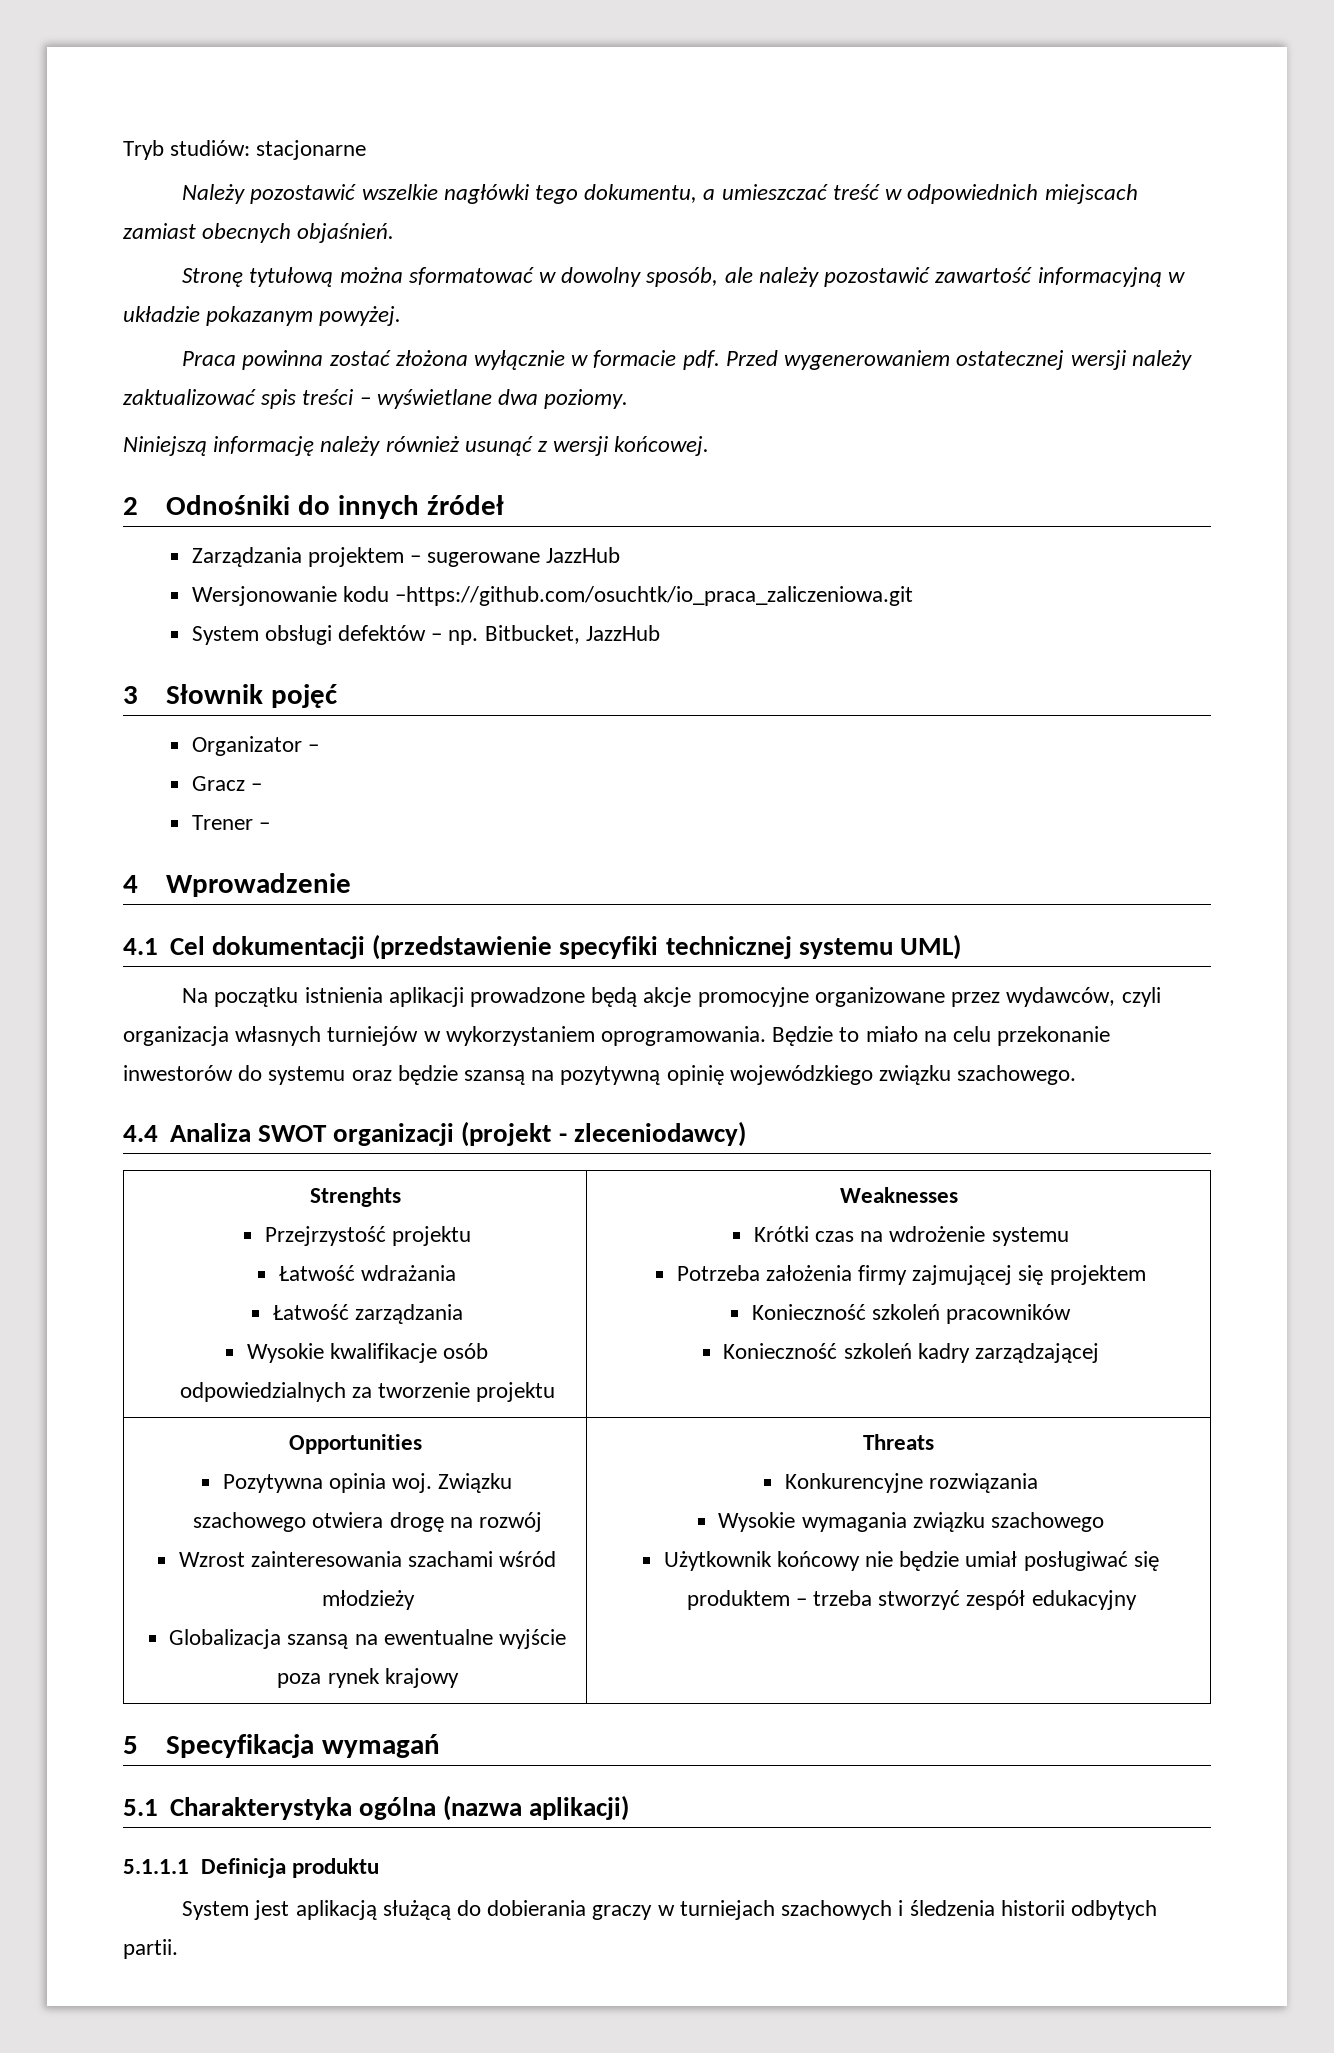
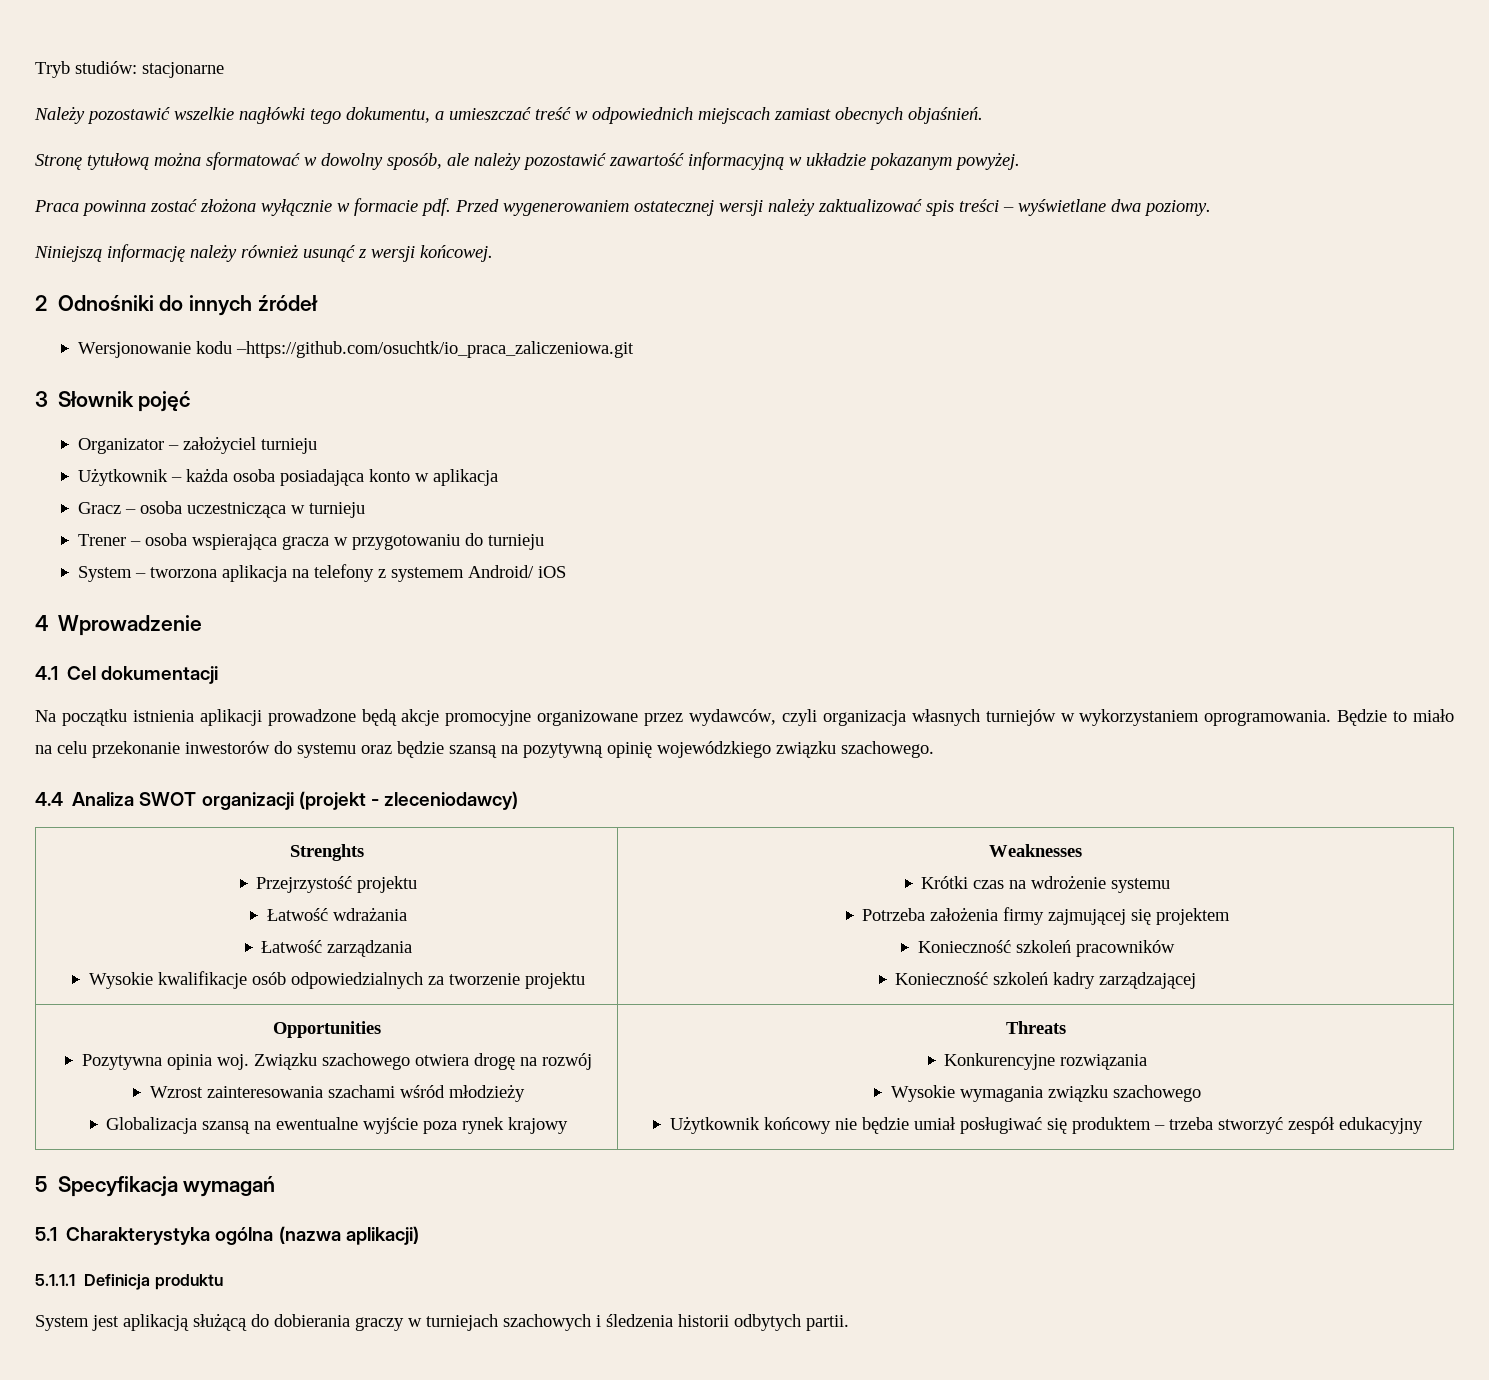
[191,547,621,567] [191,586,914,606] [191,625,660,645] Zarządzania projektem – sugerowane JazzHub // Wersjonowanie kodu –https://github.com/osuchtk/io_praca_zaliczeniowa.git // System obsługi defektów – np. Bitbucket, JazzHub -> [78,341,635,358] Wersjonowanie kodu –https://github.com/osuchtk/io_praca_zaliczeniowa.git
[191,776,262,791] [191,815,270,830] // Gracz – // Trener – -> [183,436,318,454] [78,468,499,486] [78,501,366,518] [78,533,545,550] [78,564,567,582] założyciel turnieju // Użytkownik – każda osoba posiadająca konto w aplikacja // Gracz – osoba uczestnicząca w turnieju // Trener – osoba wspierająca gracza w przygotowaniu do turnieju // System – tworzona aplikacja na telefony z systemem Android/ iOS
[372,934,962,960] (przedstawienie specyfiki technicznej systemu UML) -> (219, 675) none

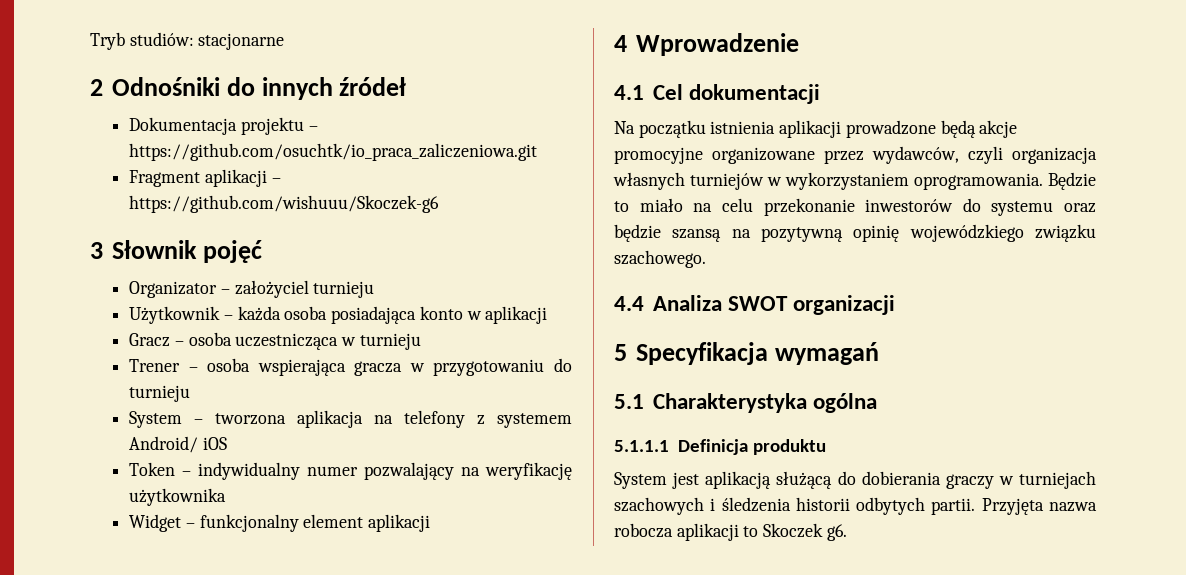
[34,106,983,124] [35,152,1020,170] [34,198,1211,216] [34,244,493,262] // Należy pozostawić wszelkie nagłówki tego dokumentu, a umieszczać treść w odpowiednich miejscach zamiast obecnych objaśnień. // Stronę tytułową można sformatować w dowolny sposób, ale należy pozostawić zawartość informacyjną w układzie pokazanym powyżej. // Praca powinna zostać złożona wyłącznie w formacie pdf. Przed wygenerowaniem ostatecznej wersji należy zaktualizować spis treści – wyświetlane dwa poziomy. // Niniejszą informację należy również usunąć z wersji końcowej. -> (285, 41) none
[78,341,635,358] Wersjonowanie kodu –https://github.com/osuchtk/io_praca_zaliczeniowa.git -> [129,117,318,135] [129,143,538,161] [129,169,281,187] [129,195,440,213] Dokumentacja projektu – https://github.com/osuchtk/io_praca_zaliczeniowa.git // Fragment aplikacji – https://github.com/wishuuu/Skoczek-g6
[433,469,499,486] aplikacja -> [485,306,548,324] aplikacji
(567, 572) none -> [129,462,572,480] [129,488,227,506] [129,514,431,532] // Token – indywidualny numer pozwalający na weryfikację użytkownika // Widget – funkcjonalny element aplikacji
[298,791,518,810] [289,844,364,861] [256,876,418,893] [266,907,407,921] [261,940,413,957] [88,971,585,989] [989,844,1082,857] [921,875,1171,893] [862,907,1231,925] [917,940,1175,957] [895,972,1197,989] [272,1021,381,1038] [81,1053,592,1070] [149,1084,525,1102] [106,1117,569,1134] [1005,1021,1066,1034] [944,1053,1148,1070] [890,1085,1201,1102] [669,1116,1423,1134] (projekt - zleceniodawcy) // Strenghts // Przejrzystość projektu // Łatwość wdrażania // Łatwość zarządzania // Wysokie kwalifikacje osób odpowiedzialnych za tworzenie projektu | Weaknesses // Krótki czas na wdrożenie systemu // Potrzeba założenia firmy zajmującej się projektem // Konieczność szkoleń pracowników // Konieczność szkoleń kadry zarządzającej // Opportunities // Pozytywna opinia woj. Związku szachowego otwiera drogę na rozwój // Wzrost zainteresowania szachami wśród młodzieży // Globalizacja szansą na ewentualne wyjście poza rynek krajowy | Threats // Konkurencyjne rozwiązania // Wysokie wymagania związku szachowego // Użytkownik końcowy nie będzie umiał posługiwać się produktem – trzeba stworzyć zespół edukacyjny -> (896, 305) none
[278,1226,419,1245] (nazwa aplikacji) -> (877, 403) none
(849, 1323) none -> [981,498,1097,515] [614,523,847,541] Przyjęta nazwa robocza aplikacji to Skoczek g6.

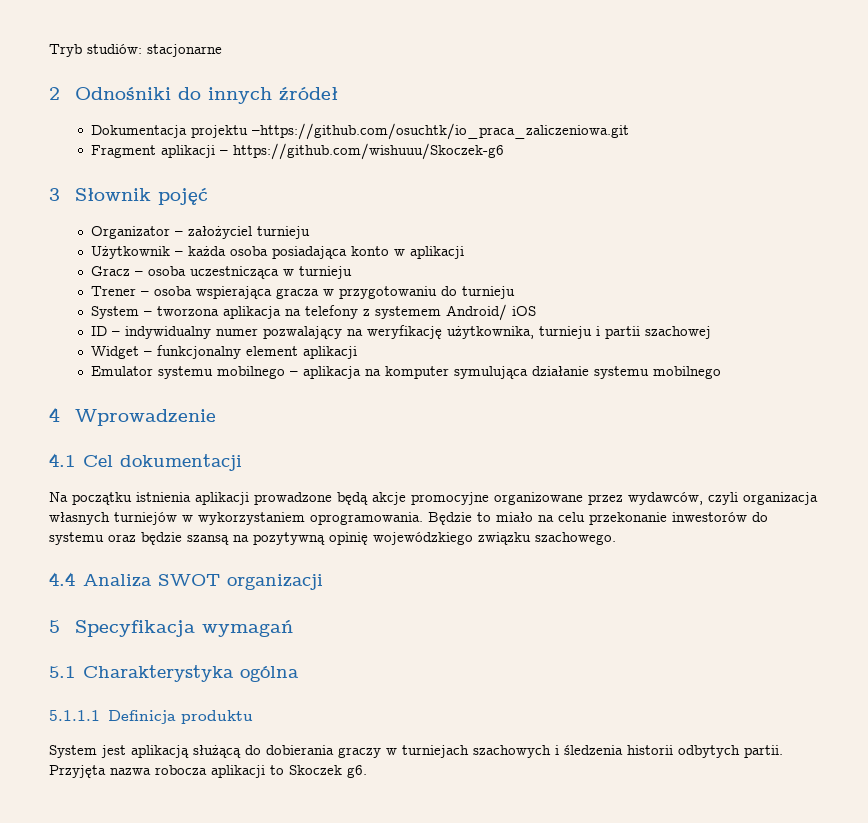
[308,126,318,131] [129,143,538,161] – https://github.com/osuchtk/io_praca_zaliczeniowa.git -> [252,123,630,140] –https://github.com/osuchtk/io_praca_zaliczeniowa.git
[129,462,176,476] Token -> [91,326,108,336] ID
[129,488,227,506] użytkownika -> [447,326,712,339] użytkownika, turnieju i partii szachowej
(431, 523) none -> [91,366,722,379] // Emulator systemu mobilnego – aplikacja na komputer symulująca działanie systemu mobilnego

